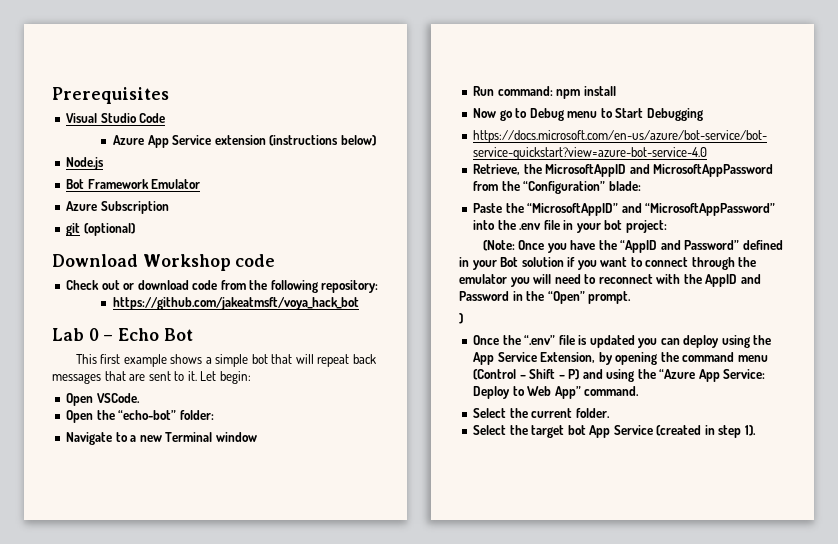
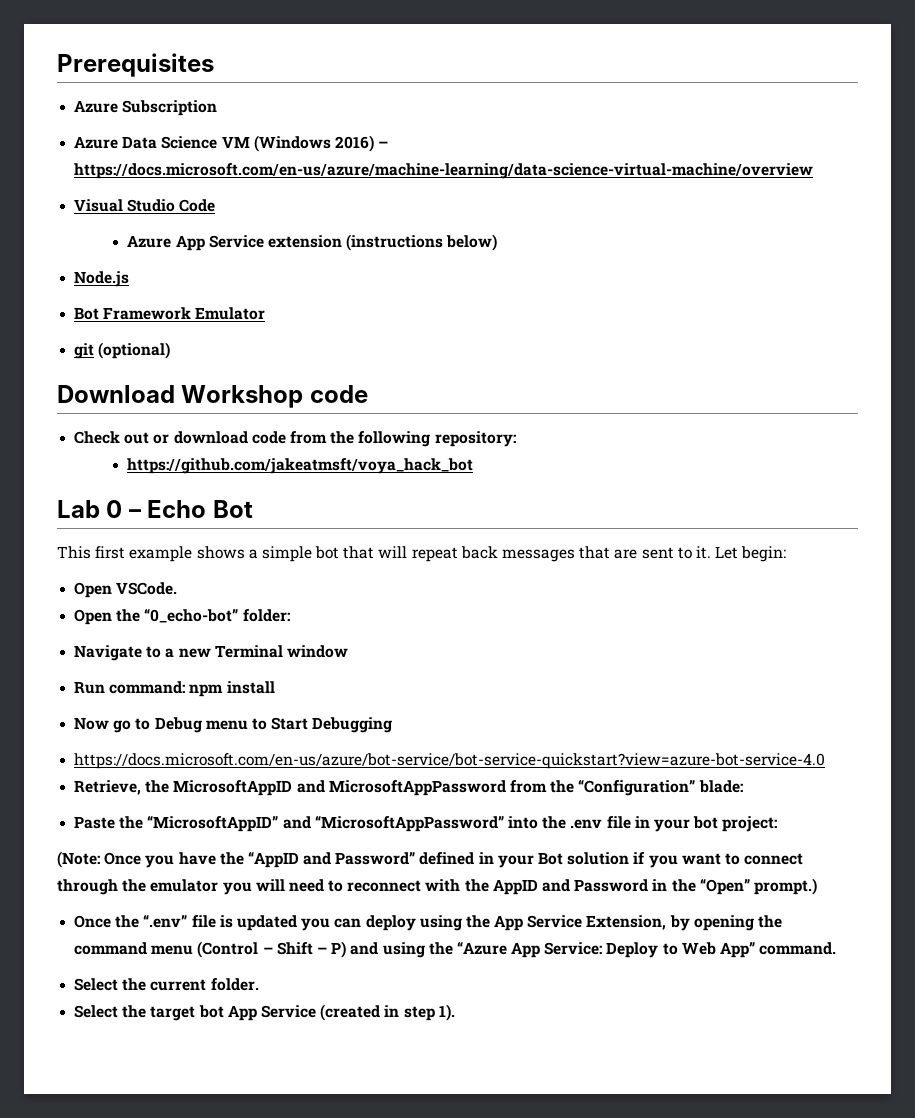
(169, 95) none -> [74,100,218,116] [74,135,389,152] [74,163,814,179] // Azure Subscription // Azure Data Science VM (Windows 2016) – https://docs.microsoft.com/en-us/azure/machine-learning/data-science-virtual-machine/overview
[66,201,169,214] // Azure Subscription -> (266, 313) none
[118,410,177,420] “echo-bot” -> [144,608,239,623] “0_echo-bot”
[588,291,632,304] [459,313,463,324] prompt. // ) -> [753,878,817,895] prompt.)

